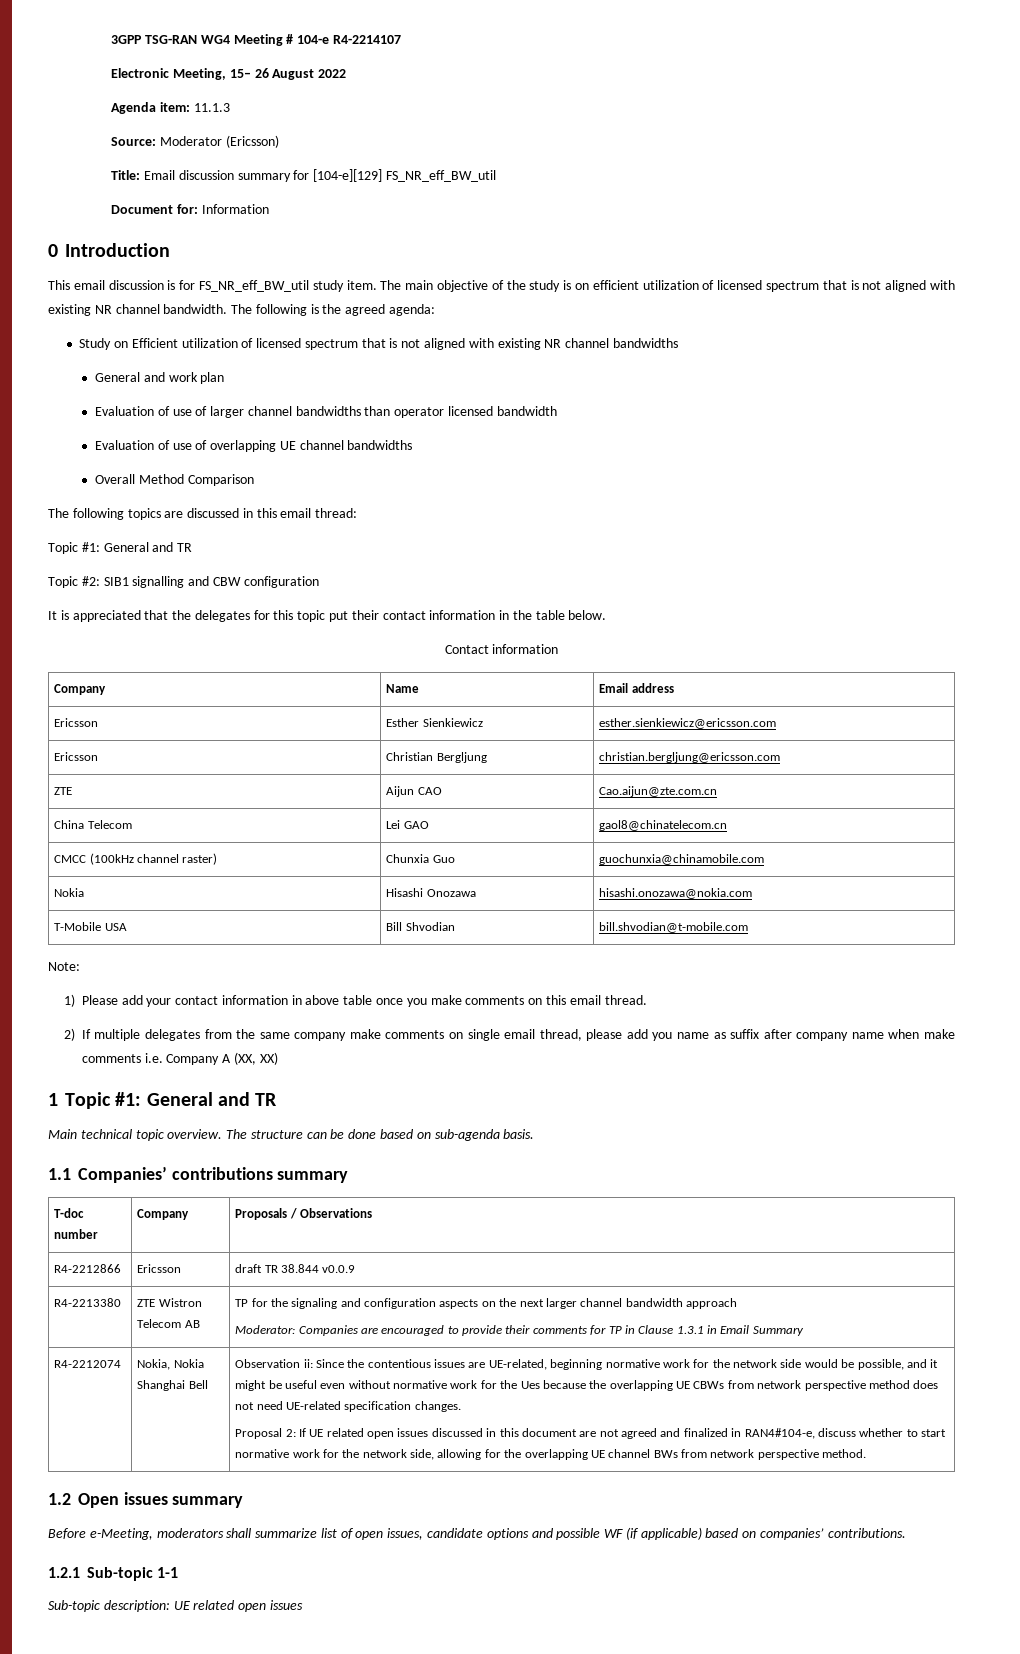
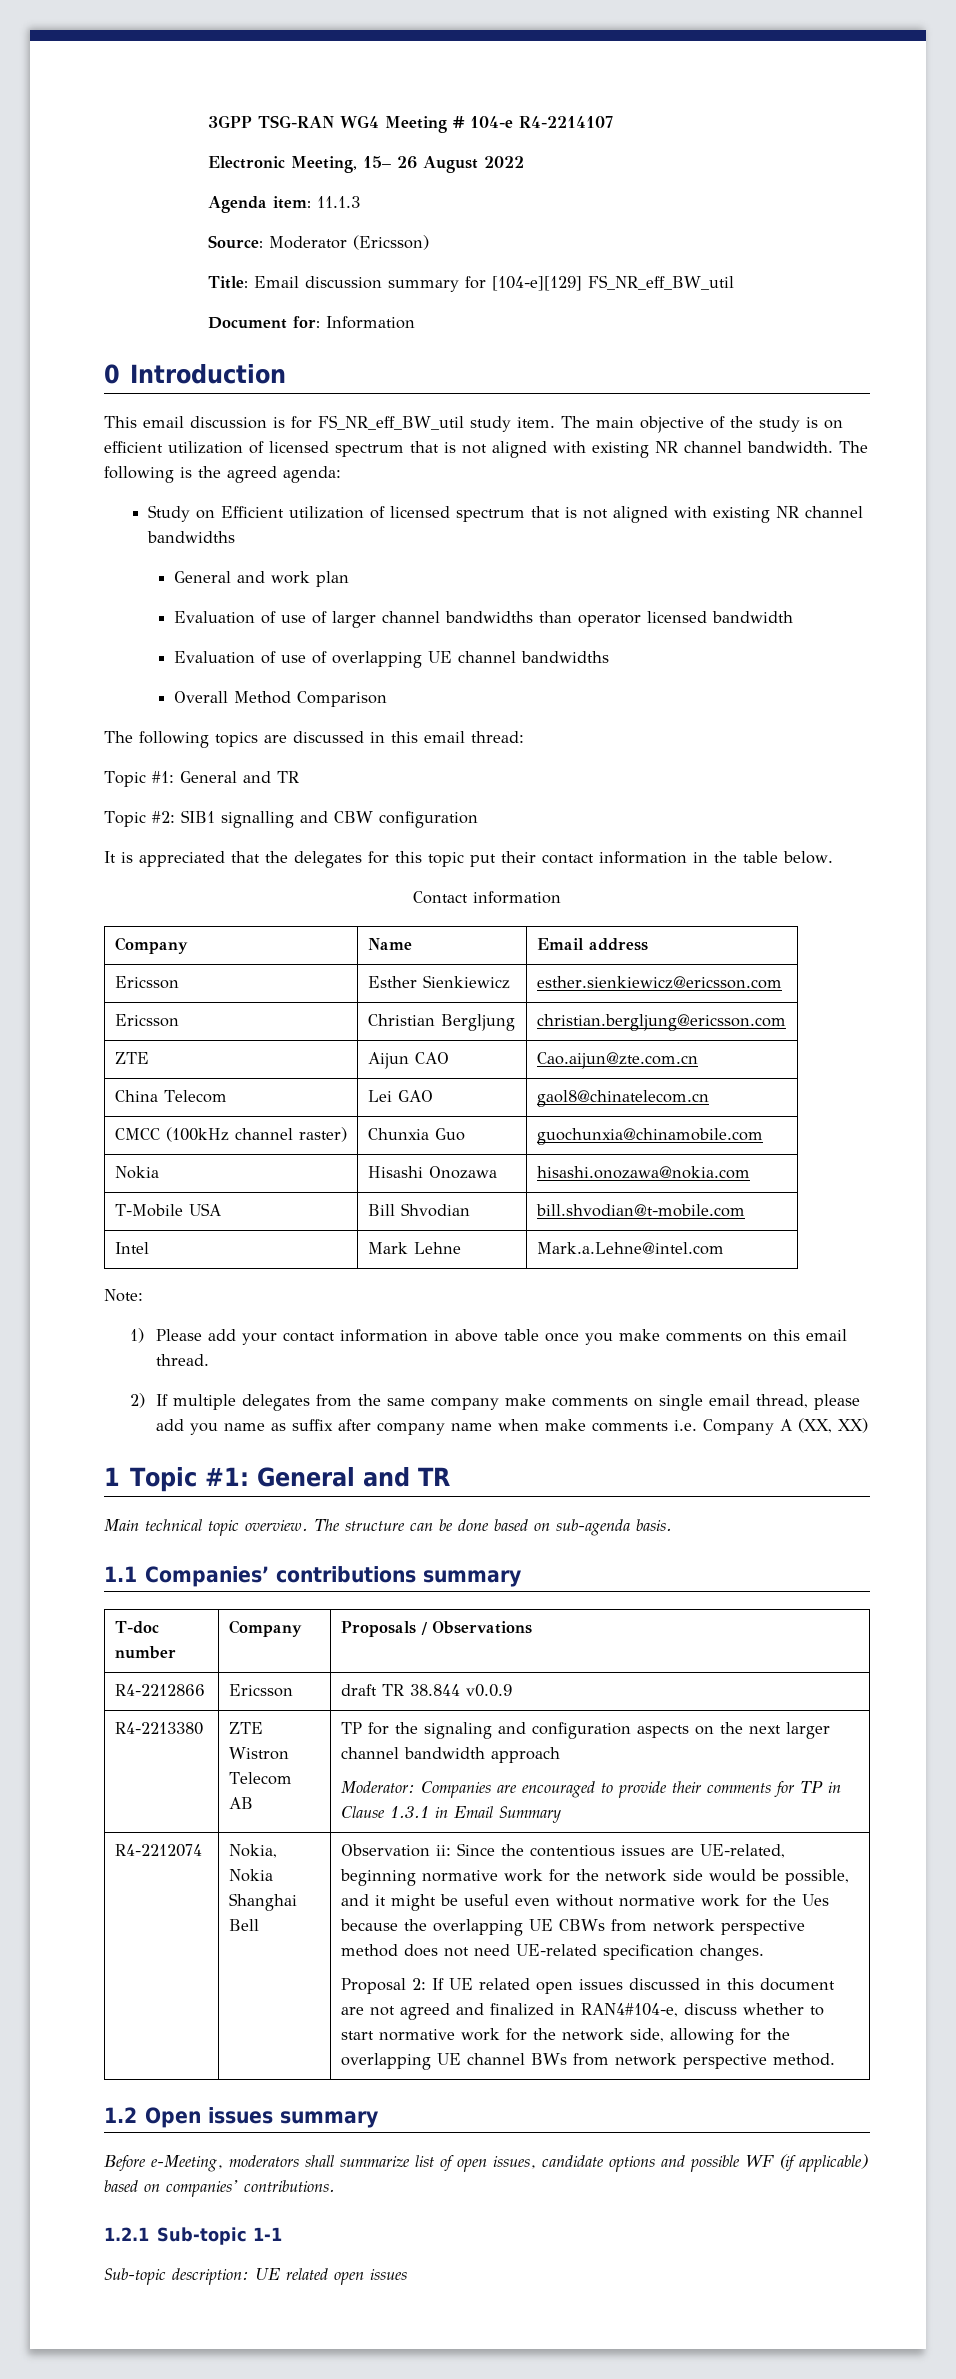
(749, 927) none -> [114,1242,149,1254] [367,1242,461,1254] [536,1242,724,1255] // Intel | Mark Lehne | Mark.a.Lehne@intel.com

